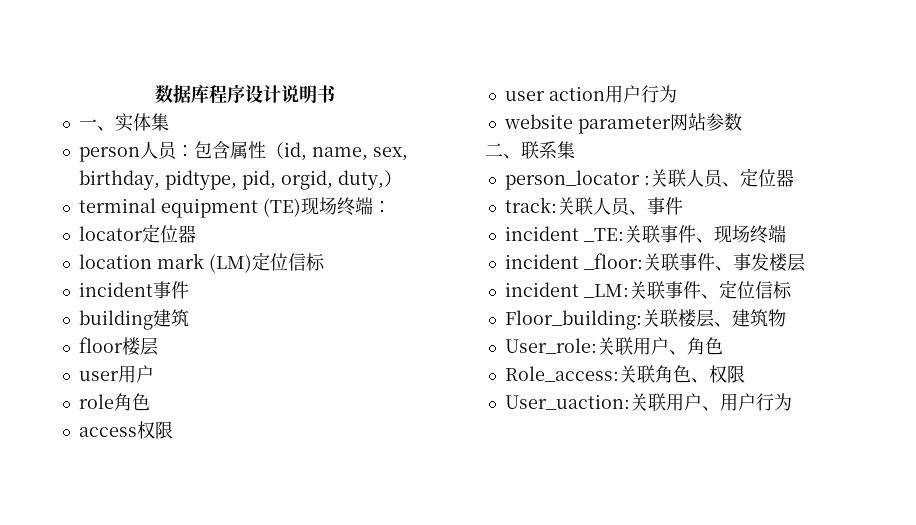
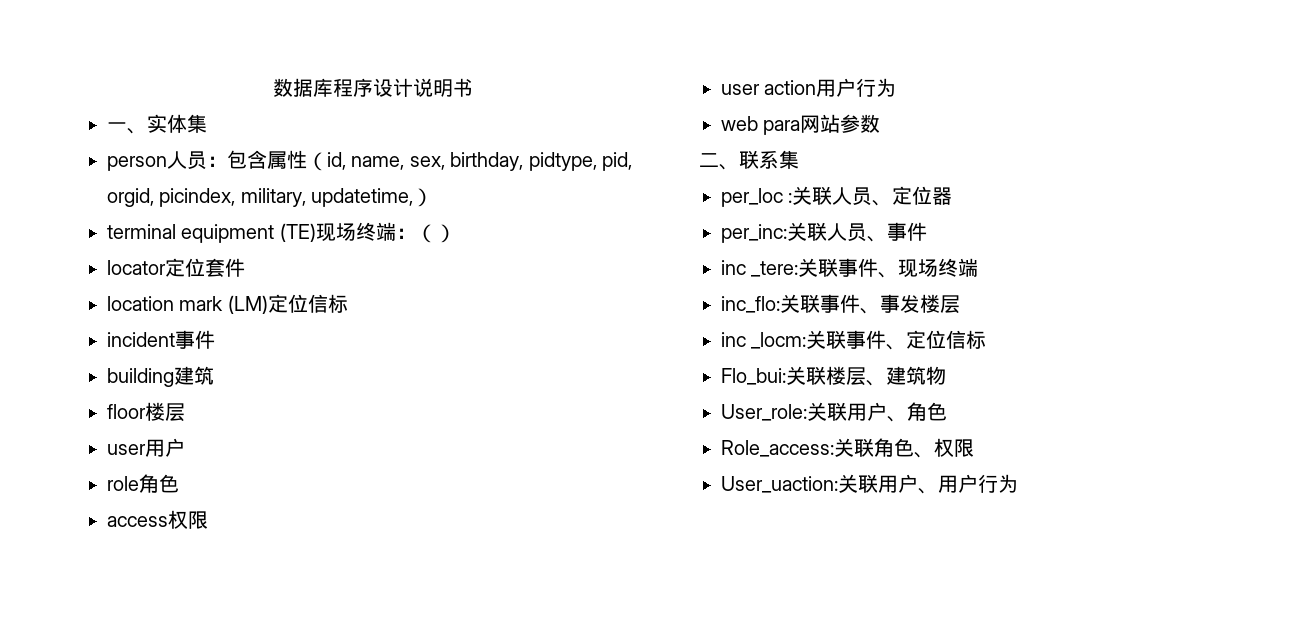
[337,170,384,190] duty, -> [159,188,414,207] picindex, military, updatetime,
(391, 207) none -> [415,224,456,243] （）
[177,225,196,243] 器 -> [205,258,245,277] 套件
[503,114,671,134] website parameter -> [721,116,801,135] web para
[504,170,640,190] person_locator -> [721,188,783,207] per_loc
[504,197,557,213] track: -> [721,224,787,243] per_inc:
[504,226,624,242] incident _TE: -> [721,260,799,277] inc _tere:
[504,253,643,270] incident _floor: -> [721,296,780,313] inc_flo:
[504,282,629,298] incident _LM: -> [721,332,807,349] inc _locm:
[504,310,642,330] Floor_building: -> [721,368,786,385] Flo_bui:

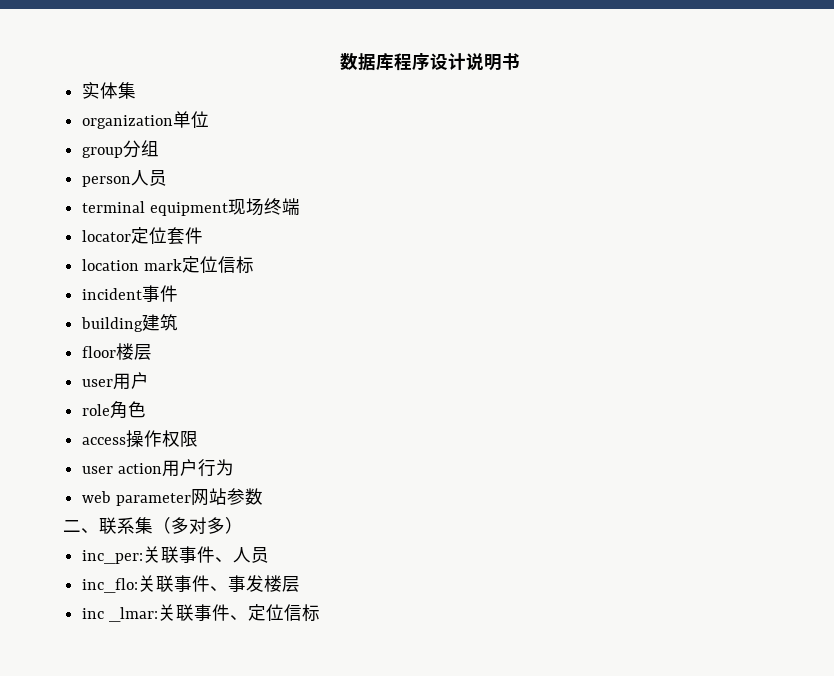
[107,122,147,134] 一、 -> (520, 61) none
[107,150,632,171] [107,188,434,207] person人员：包含属性（id, name, sex, birthday, pidtype, pid, orgid, picindex, military, updatetime,） -> [82,111,210,129] [82,140,160,158] [82,170,168,187] organization单位 // group分组 // person人员
[279,222,456,243] (TE)现场终端：（） -> [227,198,300,216] 现场终端
[227,295,268,314] (LM) -> (182, 265) none
(168, 521) none -> [126,430,163,448] 操作
[763,120,801,135] para -> [115,493,191,506] parameter
[721,186,953,207] [721,222,927,243] [721,258,979,278] // per_loc :关联人员、定位器 // per_inc:关联人员、事件 // inc _tere:关联事件、现场终端 -> [153,517,243,534] [82,546,270,564] （多对多） // inc_per:关联事件、人员
[751,332,807,349] _locm: -> [108,607,158,622] _lmar:
[721,366,946,386] [721,402,947,422] [721,438,974,458] [721,474,1018,494] // Flo_bui:关联楼层、建筑物 // User_role:关联用户、角色 // Role_access:关联角色、权限 // User_uaction:关联用户、用户行为 -> (320, 613) none

